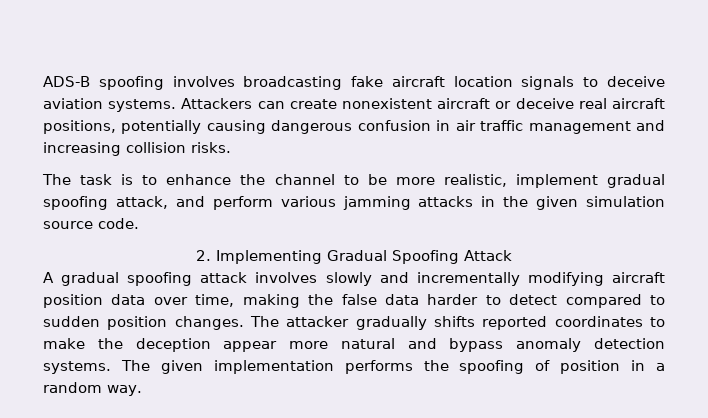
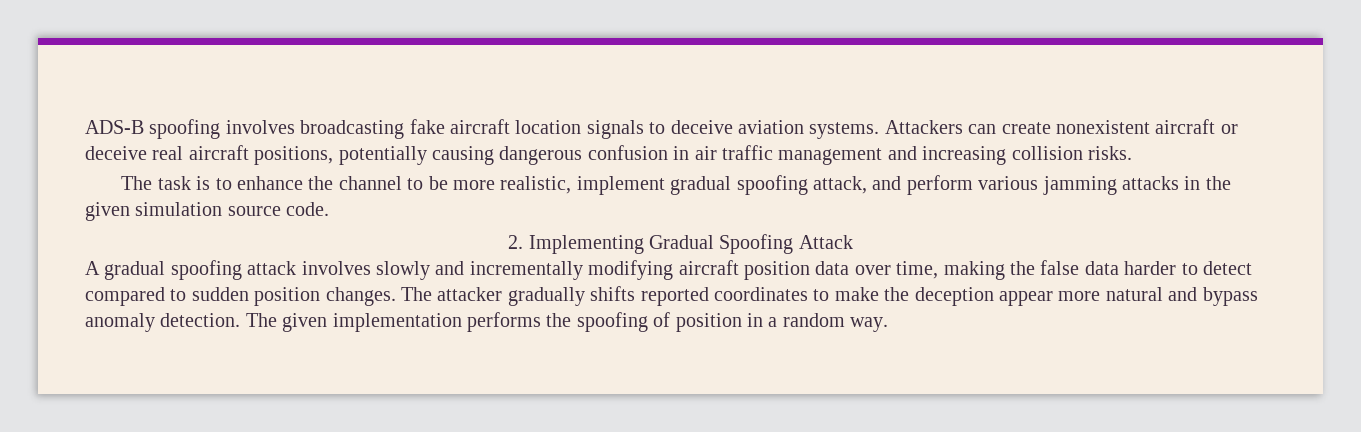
[594,338,665,349] [43,361,111,374] detection systems. -> [160,313,241,327] detection.

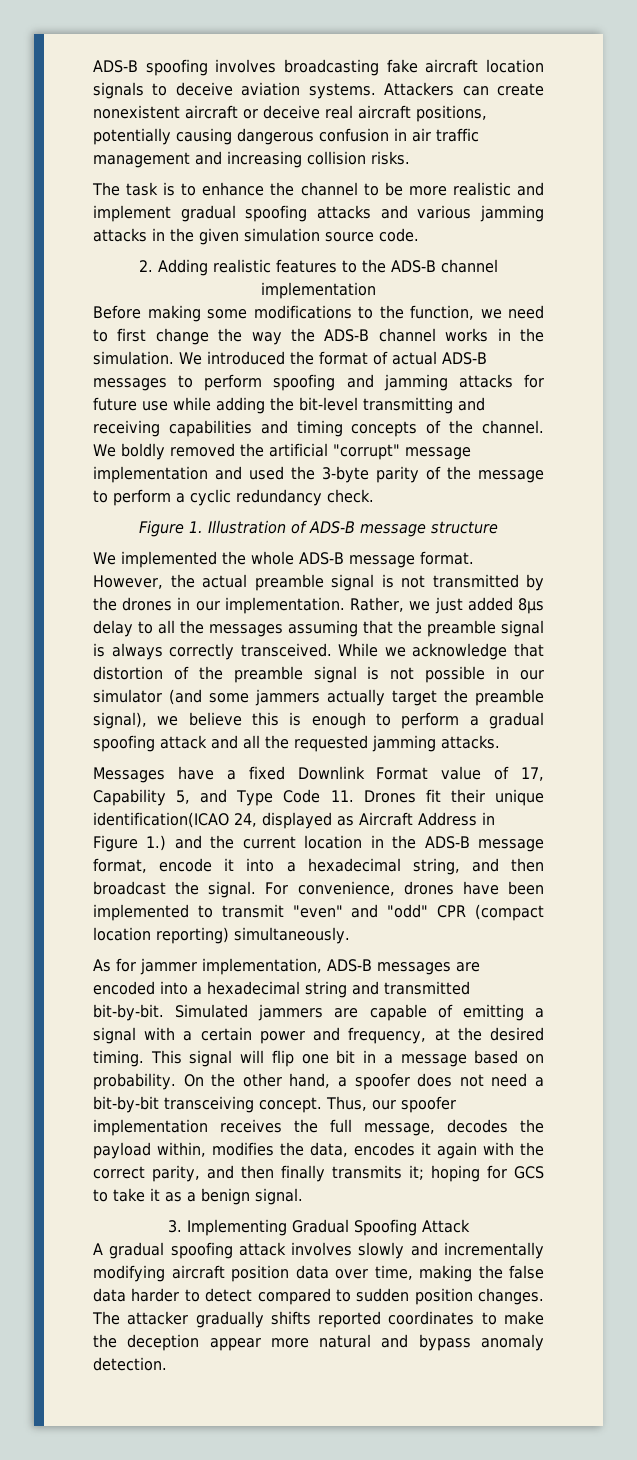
[500,176,572,194] realistic, -> [452,182,544,196] realistic and
[813,175,973,195] attack, and perform -> [317,205,408,219] attacks and
(524, 242) none -> [158,259,498,276] [261,282,376,299] [93,305,544,322] [93,328,544,345] [93,351,487,365] [93,374,544,391] [93,397,485,414] [93,420,544,437] [93,443,471,460] [93,466,544,483] [93,489,374,506] [139,520,498,537] [93,551,474,568] [93,574,544,591] [93,597,544,614] [93,620,544,637] [93,643,544,660] [93,666,545,683] [93,689,544,706] [93,712,544,729] [93,735,500,752] [93,766,544,783] [93,789,544,806] [93,812,495,829] [93,835,544,852] [93,858,544,875] [93,881,544,898] [93,904,544,921] [93,927,350,944] [93,958,480,975] [93,981,470,998] [93,1004,545,1021] [93,1027,544,1044] [93,1050,544,1067] [93,1073,544,1090] [93,1096,456,1113] [93,1119,544,1136] [93,1142,544,1159] [93,1165,544,1182] [93,1188,303,1205] [168,1220,182,1233] Adding realistic features to the ADS-B channel implementation // Before making some modifications to the function, we need to first change the way the ADS-B channel works in the simulation. We introduced the format of actual ADS-B messages to perform spoofing and jamming attacks for future use while adding the bit-level transmitting and receiving capabilities and timing concepts of the channel. We boldly removed the artificial "corrupt" message implementation and used the 3-byte parity of the message to perform a cyclic redundancy check. // Figure 1. Illustration of ADS-B message structure // We implemented the whole ADS-B message format. However, the actual preamble signal is not transmitted by the drones in our implementation. Rather, we just added 8μs delay to all the messages assuming that the preamble signal is always correctly transceived. While we acknowledge that distortion of the preamble signal is not possible in our simulator (and some jammers actually target the preamble signal), we believe this is enough to perform a gradual spoofing attack and all the requested jamming attacks. // Messages have a fixed Downlink Format value of 17, Capability 5, and Type Code 11. Drones fit their unique identification(ICAO 24, displayed as Aircraft Address in Figure 1.) and the current location in the ADS-B message format, encode it into a hexadecimal string, and then broadcast the signal. For convenience, drones have been implemented to transmit "even" and "odd" CPR (compact location reporting) simultaneously. // As for jammer implementation, ADS-B messages are encoded into a hexadecimal string and transmitted bit-by-bit. Simulated jammers are capable of emitting a signal with a certain power and frequency, at the desired timing. This signal will flip one bit in a message based on probability. On the other hand, a spoofer does not need a bit-by-bit transceiving concept. Thus, our spoofer implementation receives the full message, decodes the payload within, modifies the data, encodes it again with the correct parity, and then finally transmits it; hoping for GCS to take it as a benign signal. // 3.
[245,312,889,332] The given implementation performs the spoofing of position in a random way. -> (167, 1364) none

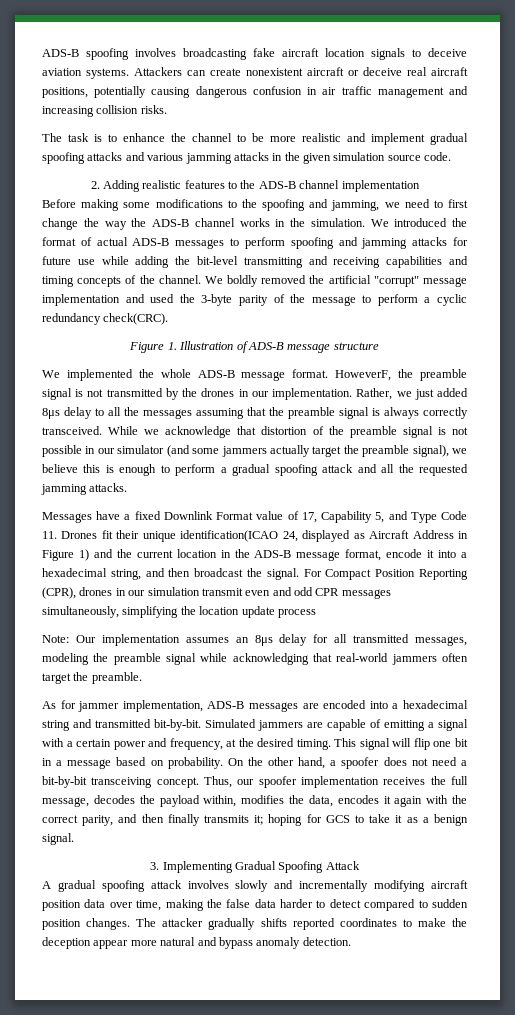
[410,305,474,320] function, -> [262,199,380,211] spoofing and jamming,
[327,489,374,503] check. -> [103,313,169,325] check(CRC).
[93,574,247,589] However, the actual -> [335,369,414,381] HoweverF, the
[146,835,167,851] 1.) -> [78,549,89,561] 1)
[297,881,544,896] [93,904,544,921] [93,927,350,944] convenience, drones have been implemented to transmit "even" and "odd" CPR (compact location reporting) simultaneously. -> [325,569,469,580] [42,587,391,599] [42,606,316,618] [42,634,467,646] [42,653,468,665] [42,672,142,684] Compact Position Reporting (CPR), drones in our simulation transmit even and odd CPR messages simultaneously, simplifying the location update process // Note: Our implementation assumes an 8μs delay for all transmitted messages, modeling the preamble signal while acknowledging that real-world jammers often target the preamble.

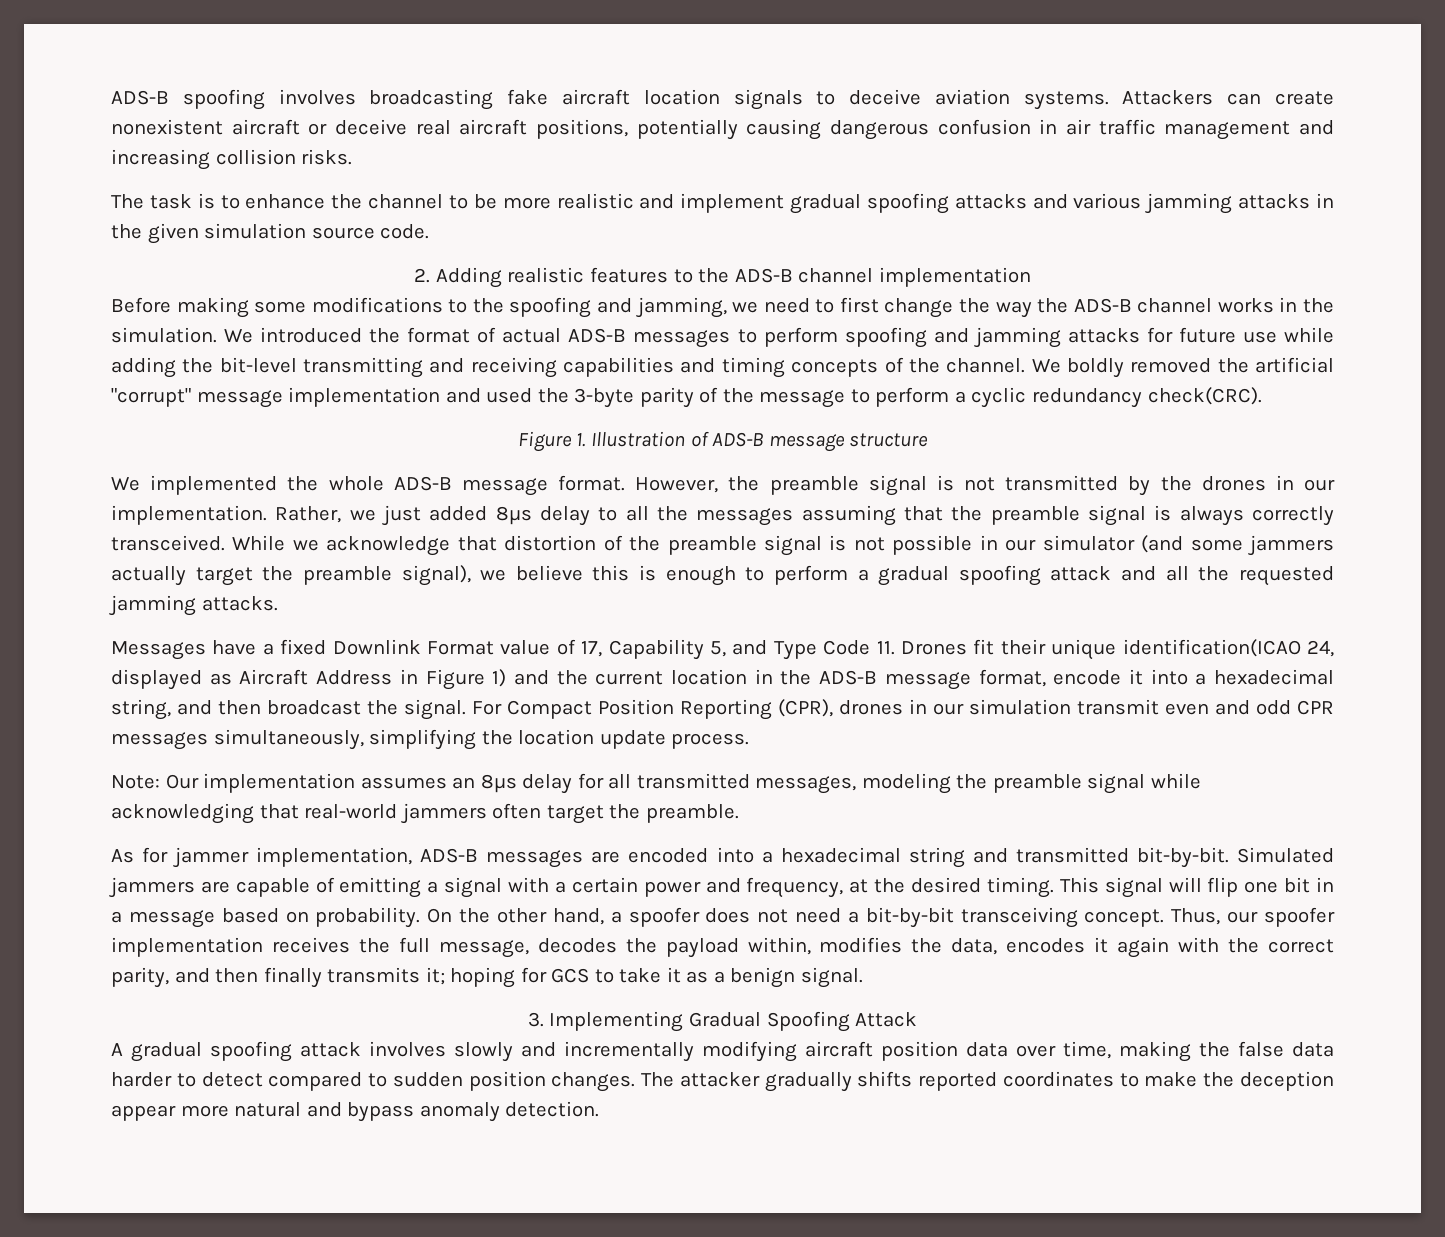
[335,370,392,381] HoweverF, -> [635,477,719,493] However,
[277,609,316,618] process -> [671,733,750,749] process.

